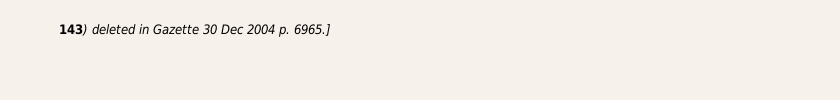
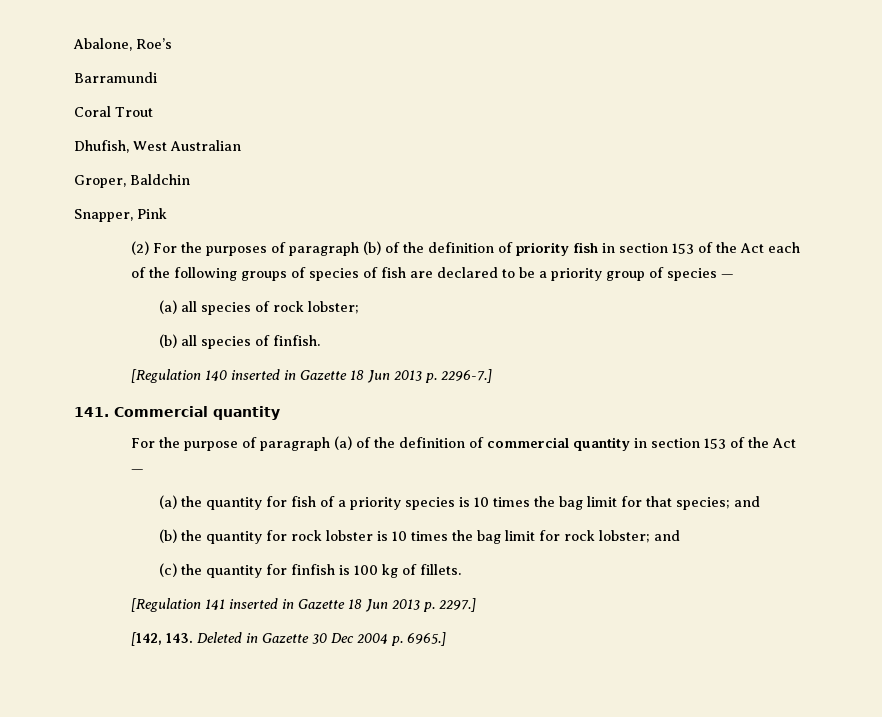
[58,24,136,36] 143) deleted -> [73,38,172,51] [74,72,157,83] [74,106,153,117] [74,140,241,153] [74,174,190,188] [74,208,167,222] [130,241,800,256] [130,267,733,281] [158,300,359,315] [158,334,320,349] [130,369,492,383] [74,406,280,420] [130,436,796,451] [130,469,143,473] [158,495,760,510] [158,529,680,544] [158,563,461,578] [130,598,476,612] [130,632,242,646] Abalone, Roe’s // Barramundi // Coral Trout // Dhufish, West Australian // Groper, Baldchin // Snapper, Pink // (2) For the purposes of paragraph (b) of the definition of priority fish in section 153 of the Act each of the following groups of species of fish are declared to be a priority group of species — // (a) all species of rock lobster; // (b) all species of finfish. // [Regulation 140 inserted in Gazette 18 Jun 2013 p. 2296-7.] // 141. Commercial quantity // For the purpose of paragraph (a) of the definition of commercial quantity in section 153 of the Act — // (a) the quantity for fish of a priority species is 10 times the bag limit for that species; and // (b) the quantity for rock lobster is 10 times the bag limit for rock lobster; and // (c) the quantity for finfish is 100 kg of fillets. // [Regulation 141 inserted in Gazette 18 Jun 2013 p. 2297.] // [142, 143. Deleted

